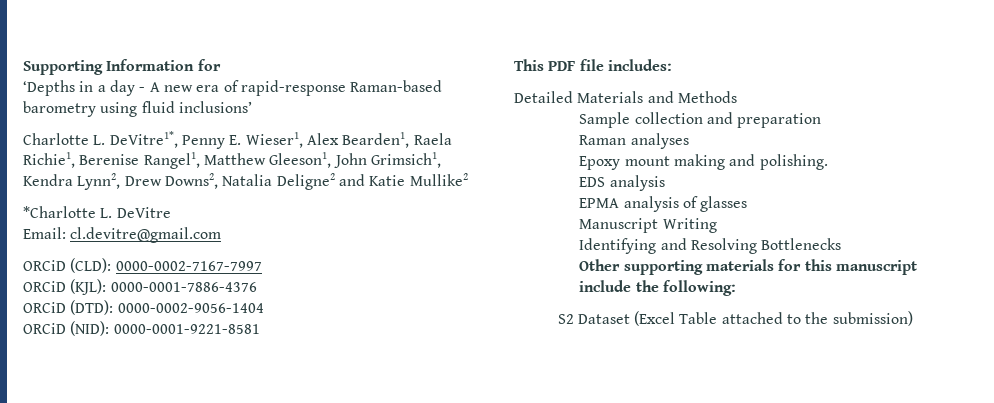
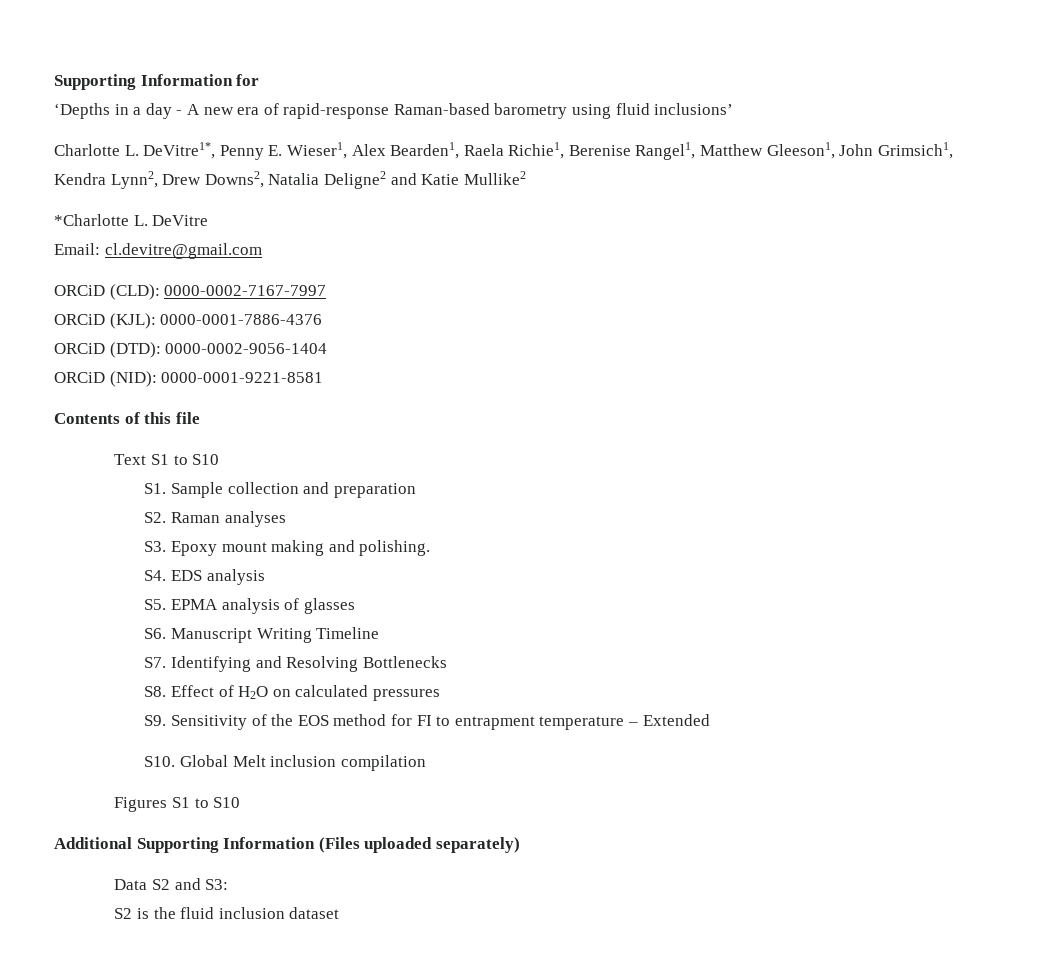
[514,59,672,71] [514,91,737,103] This PDF file includes: // Detailed Materials and Methods // -> [54,412,200,424] [114,454,220,465] [144,483,167,494] Contents of this file // Text S1 to S10 // S1.
(822, 120) none -> [144,512,167,523] S2.
(689, 141) none -> [144,541,167,552] S3.
(828, 162) none -> [144,570,167,581] S4.
(665, 183) none -> [144,599,167,610] S5.
(748, 204) none -> [144,628,167,639] S6.
(717, 225) // -> [316,627,380,639] [144,657,167,668] Timeline // S7.
[579,259,917,275] [579,280,736,296] [557,311,913,326] Other supporting materials for this manuscript include the following: // S2 Dataset (Excel Table attached to the submission) -> [144,685,441,701] [144,714,710,730] [144,755,426,771] [114,797,241,812] [54,837,520,853] [114,878,229,890] [114,907,340,919] S8. Effect of H2O on calculated pressures // S9. Sensitivity of the EOS method for FI to entrapment temperature – Extended // S10. Global Melt inclusion compilation // Figures S1 to S10 // Additional Supporting Information (Files uploaded separately) // Data S2 and S3: // S2 is the fluid inclusion dataset

